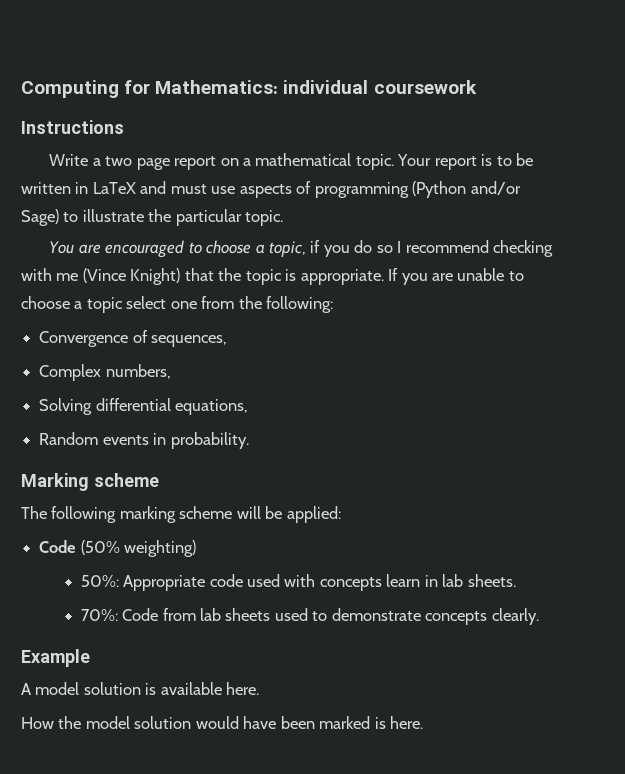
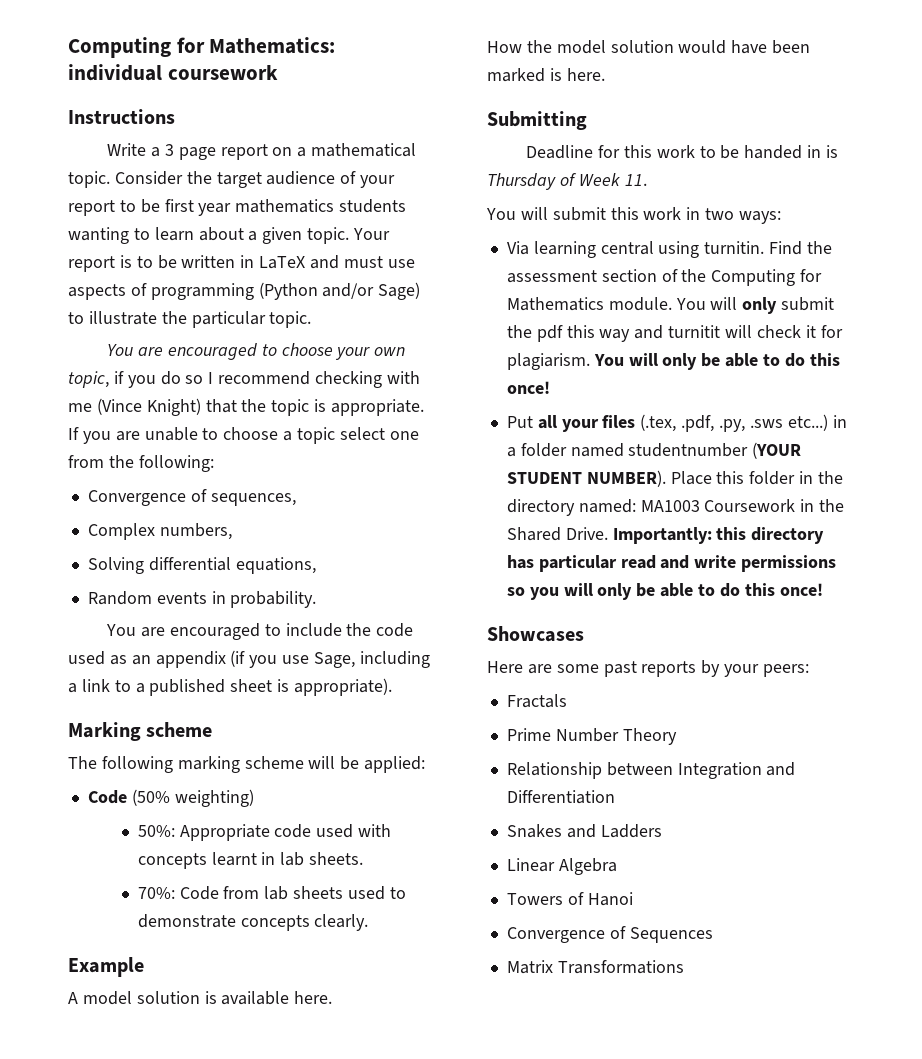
[105,156,133,166] two -> [164,144,174,156] 3
(394, 162) none -> [114,171,396,188] [68,199,407,216] [68,227,350,244] Consider the target audience of your report to be first year mathematics students wanting to learn about a given topic.
[255,244,265,254] a -> [335,347,406,360] your own
(249, 440) none -> [106,623,414,640] [68,650,430,668] [68,678,393,696] // You are encouraged to include the code used as an appendix (if you use Sage, including a link to a published sheet is appropriate).
[386,574,421,587] learn -> [211,852,257,866] learnt
(424, 722) none -> [487,111,587,130] [526,145,838,159] [487,173,647,190] [486,207,782,224] [506,241,832,258] [506,269,823,286] [506,297,835,314] [506,325,843,342] [506,353,840,370] [506,381,550,394] [506,414,847,432] [506,442,802,459] [506,470,843,487] [506,499,845,516] [506,527,825,544] [506,555,837,572] [506,583,823,600] [487,626,584,642] [487,660,810,677] [506,694,567,708] [506,728,677,745] [506,762,796,779] [506,790,615,804] [506,824,662,838] [506,858,617,875] [506,892,633,906] [506,926,713,943] [506,960,684,974] // Submitting // Deadline for this work to be handed in is Thursday of Week 11. // You will submit this work in two ways: // Via learning central using turnitin. Find the assessment section of the Computing for Mathematics module. You will only submit the pdf this way and turnitit will check it for plagiarism. You will only be able to do this once! // Put all your files (.tex, .pdf, .py, .sws etc...) in a folder named studentnumber (YOUR STUDENT NUMBER). Place this folder in the directory named: MA1003 Coursework in the Shared Drive. Importantly: this directory has particular read and write permissions so you will only be able to do this once! // Showcases // Here are some past reports by your peers: // Fractals // Prime Number Theory // Relationship between Integration and Differentiation // Snakes and Ladders // Linear Algebra // Towers of Hanoi // Convergence of Sequences // Matrix Transformations

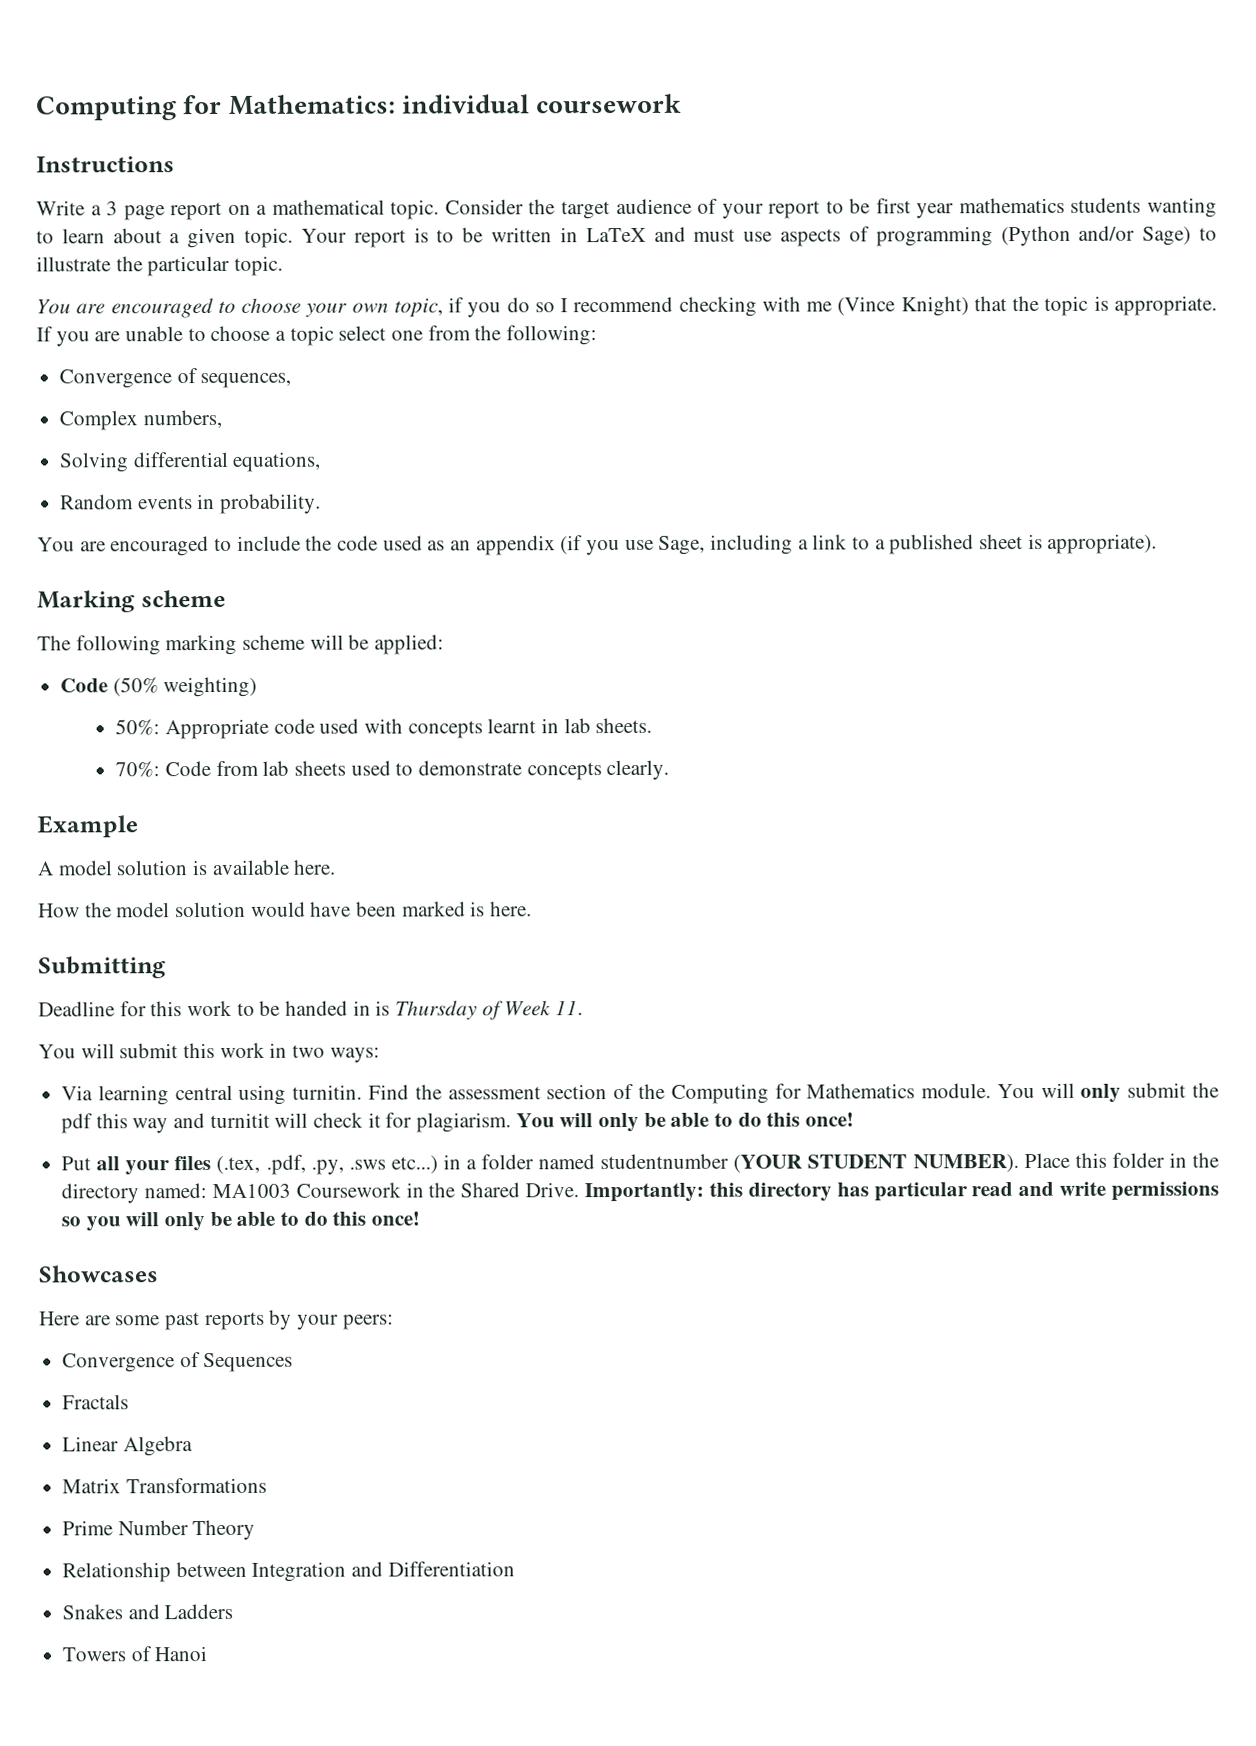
[506,694,567,708] Fractals -> [62,1352,294,1373] [62,1394,130,1410] [62,1436,193,1457] [62,1477,267,1494] Convergence of Sequences // Fractals // Linear Algebra // Matrix Transformations
[506,858,617,875] // Linear Algebra -> (234, 1611) none
[506,926,713,943] [506,960,684,974] // Convergence of Sequences // Matrix Transformations -> (208, 1654) none

